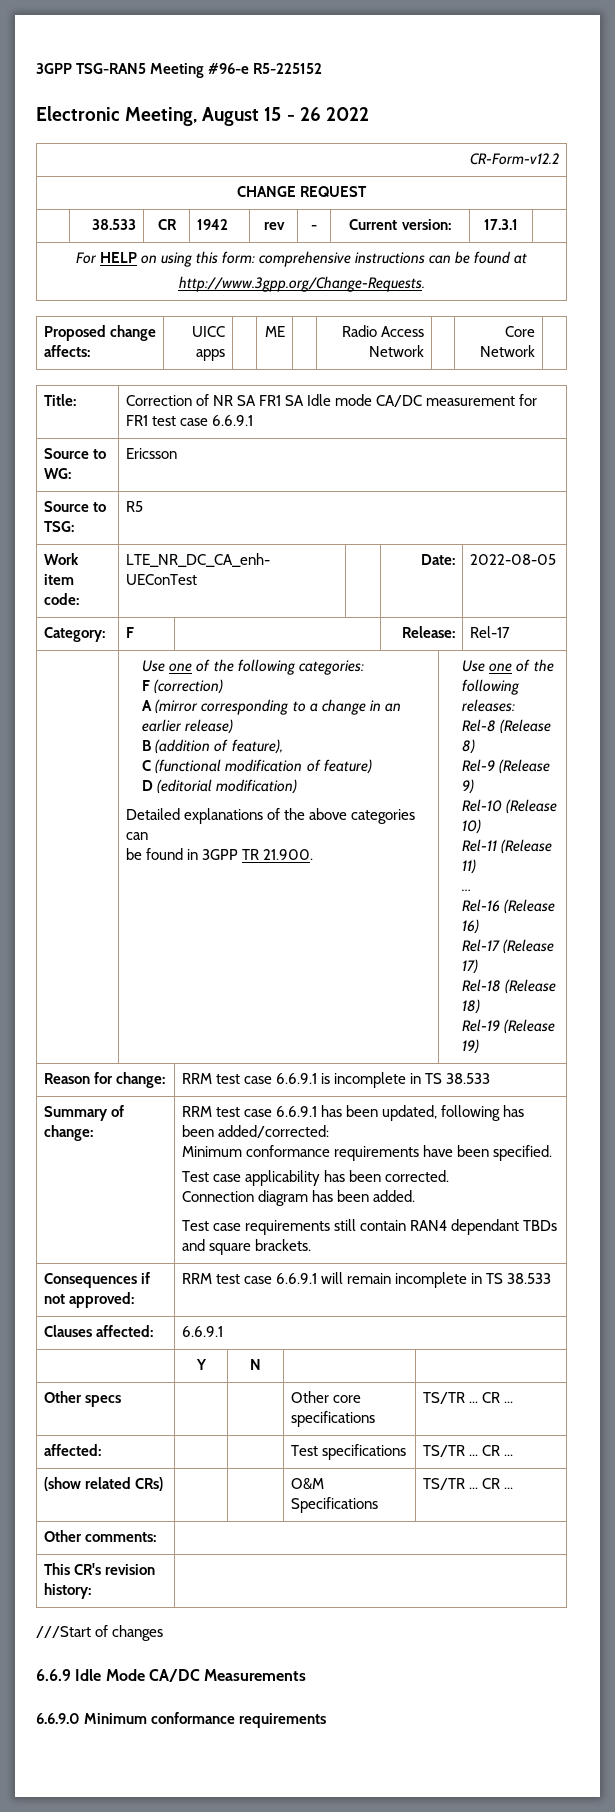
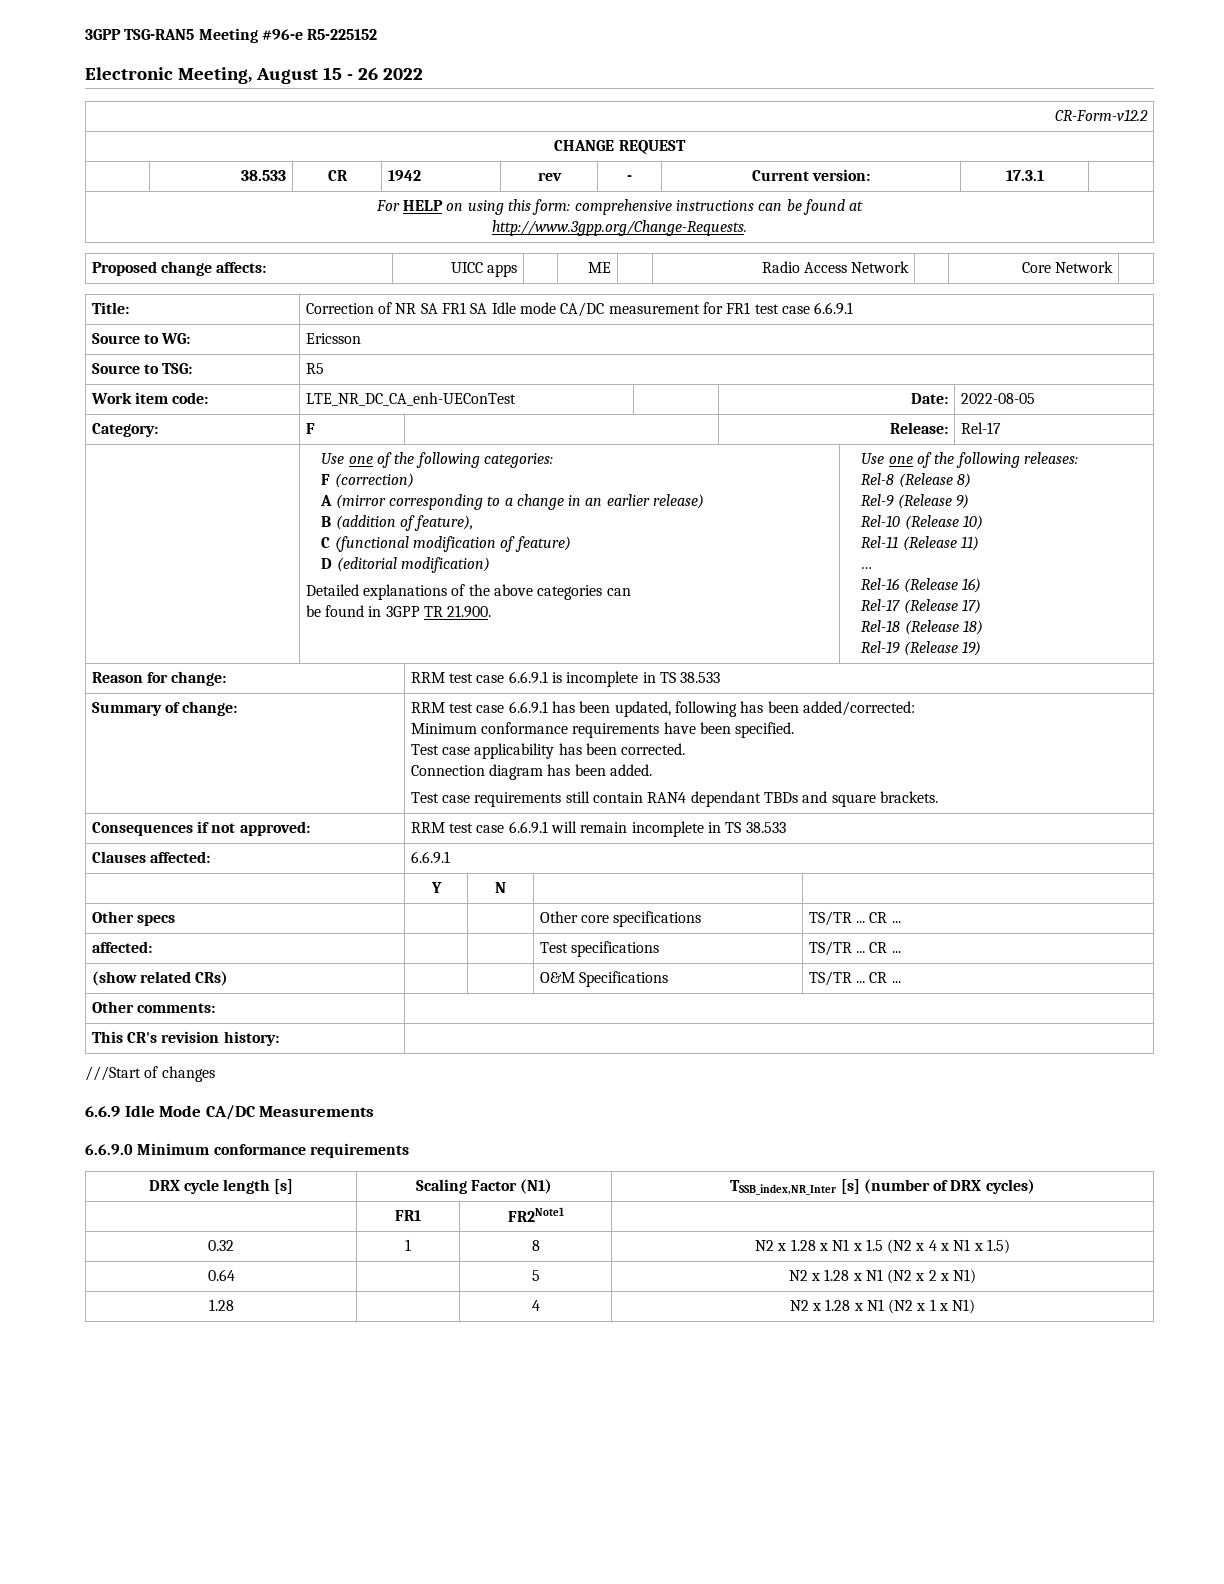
(327, 1720) none -> [148,1179,294,1194] [415,1179,553,1194] [730,1179,1035,1195] [395,1210,421,1221] [507,1207,564,1222] [208,1240,234,1251] [405,1239,411,1251] [531,1240,540,1251] [754,1239,1011,1254] [207,1269,235,1281] [531,1270,540,1281] [788,1269,977,1284] [208,1299,234,1311] [531,1300,540,1311] [789,1299,976,1314] // DRX cycle length [s] | Scaling Factor (N1) | TSSB_index,NR_Inter [s] (number of DRX cycles) // | FR1 | FR2Note1 | // 0.32 | 1 | 8 | N2 x 1.28 x N1 x 1.5 (N2 x 4 x N1 x 1.5) // 0.64 | | 5 | N2 x 1.28 x N1 (N2 x 2 x N1) // 1.28 | | 4 | N2 x 1.28 x N1 (N2 x 1 x N1)

